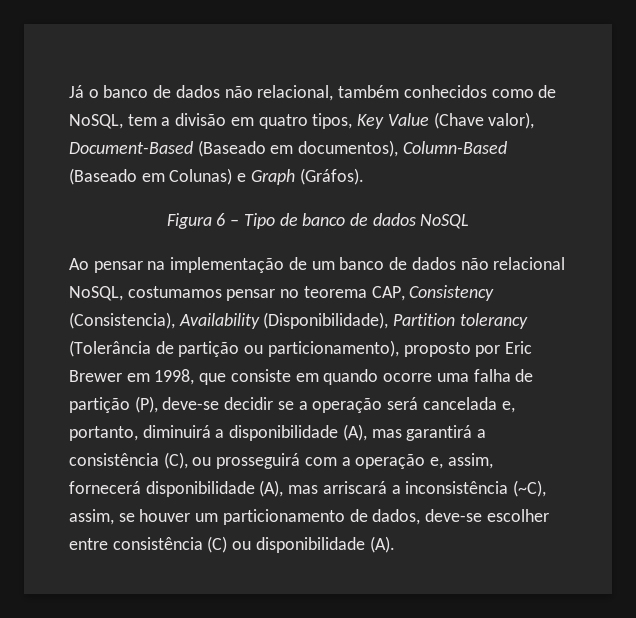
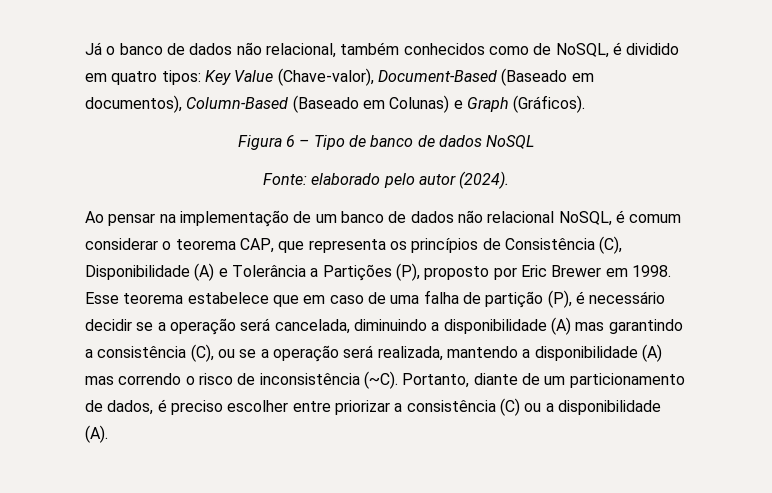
[127,113,227,126] tem a divisão -> [612,42,680,55] é dividido
[312,113,353,129] tipos, -> [161,70,201,85] tipos:
[433,112,535,129] (Chave valor), -> [277,68,374,86] (Chave-valor),
[299,168,364,185] (Gráfos). -> [513,95,586,113] (Gráficos).
(470, 221) none -> [262,171,510,189] // Fonte: elaborado pelo autor (2024).
[127,285,495,301] [69,312,528,329] [69,340,399,357] costumamos pensar no teorema CAP, Consistency (Consistencia), Availability (Disponibilidade), Partition tolerancy (Tolerância de partição ou particionamento), -> [615,210,682,223] [85,236,623,254] [85,263,420,281] é comum considerar o teorema CAP, que representa os princípios de Consistência (C), Disponibilidade (A) e Tolerância a Partições (P),
[154,369,433,385] 1998, que consiste em quando ocorre -> [631,265,671,277] [85,292,386,307] 1998. Esse teorema estabelece que em caso de
[162,397,220,410] deve-se -> [575,291,666,304] é necessário
[422,397,515,413] [69,424,487,441] [69,452,493,469] [69,480,547,497] [69,509,549,525] [69,538,108,550] cancelada e, portanto, diminuirá a disponibilidade (A), mas garantirá a consistência (C), ou prosseguirá com a operação e, assim, fornecerá disponibilidade (A), mas arriscará a inconsistência (~C), assim, se houver um particionamento de dados, deve-se escolher entre -> [274,317,683,335] [85,344,662,362] [85,371,685,389] [85,399,403,415] cancelada, diminuindo a disponibilidade (A) mas garantindo a consistência (C), ou se a operação será realizada, mantendo a disponibilidade (A) mas correndo o risco de inconsistência (~C). Portanto, diante de um particionamento de dados, é preciso escolher entre priorizar a
(252, 545) none -> [545,403,554,412] a

